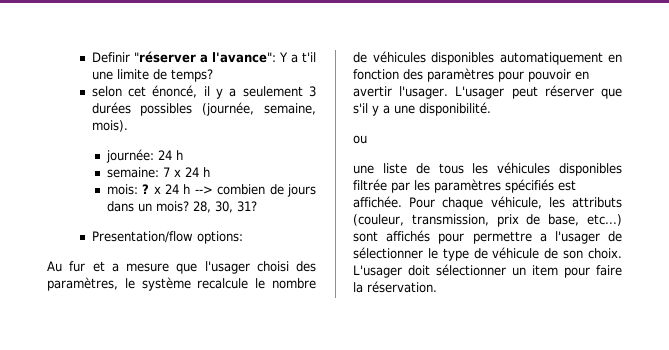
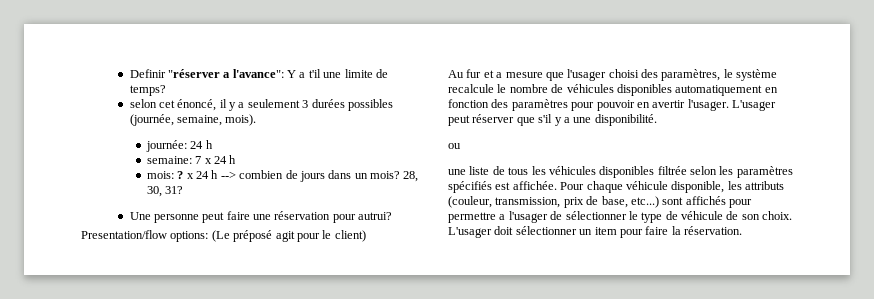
[91,231,243,244] Presentation/flow options: -> [129,211,393,223] [81,230,366,242] Une personne peut faire une réservation pour autrui? // Presentation/flow options: (Le préposé agit pour le client)
[391,182,410,193] par -> [690,166,717,175] selon
[490,196,542,209] véhicule, -> [625,181,725,193] véhicule disponible,

